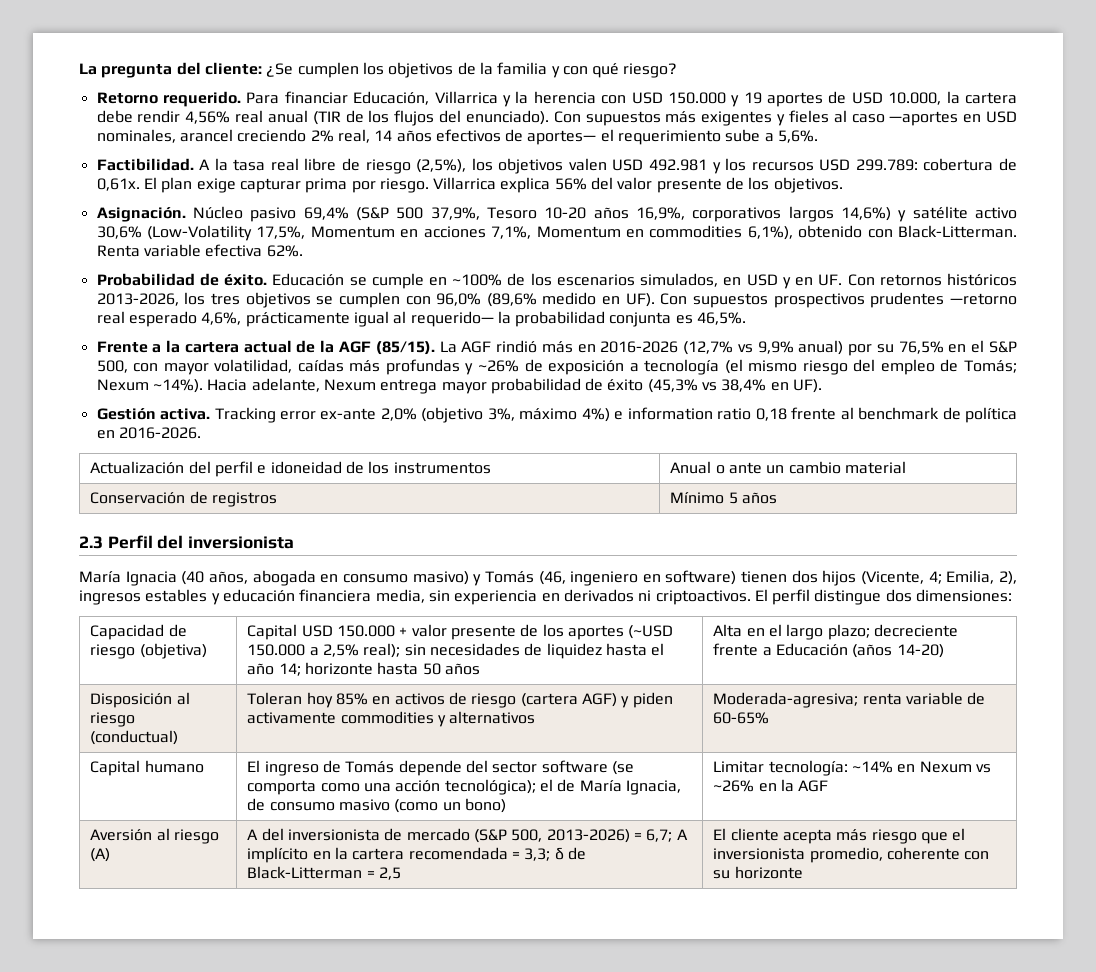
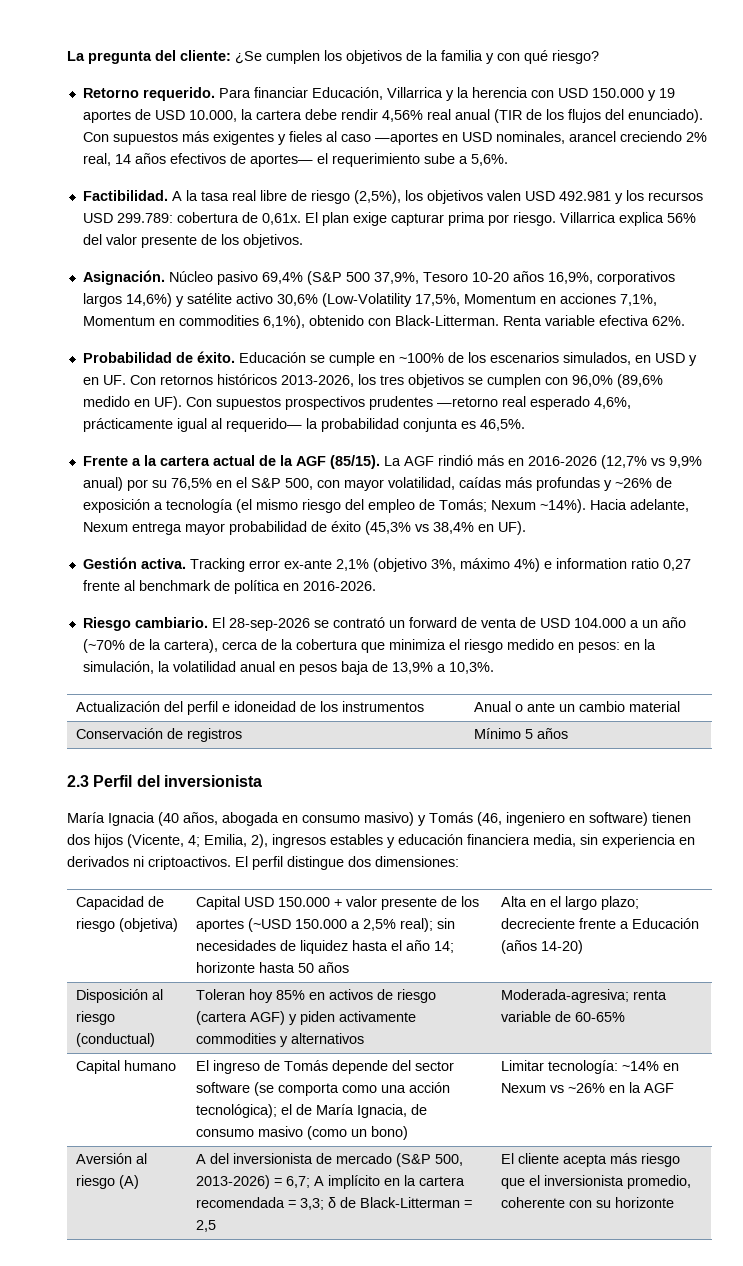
[380,408,417,421] 2,0% -> [335,559,369,571] 2,1%
[755,408,787,421] 0,18 -> [662,559,691,571] 0,27
(201, 433) none -> [82,617,686,631] [82,639,656,653] [82,661,494,675] // Riesgo cambiario. El 28-sep-2026 se contrató un forward de venta de USD 104.000 a un año (~70% de la cartera), cerca de la cobertura que minimiza el riesgo medido en pesos: en la simulación, la volatilidad anual en pesos baja de 13,9% a 10,3%.

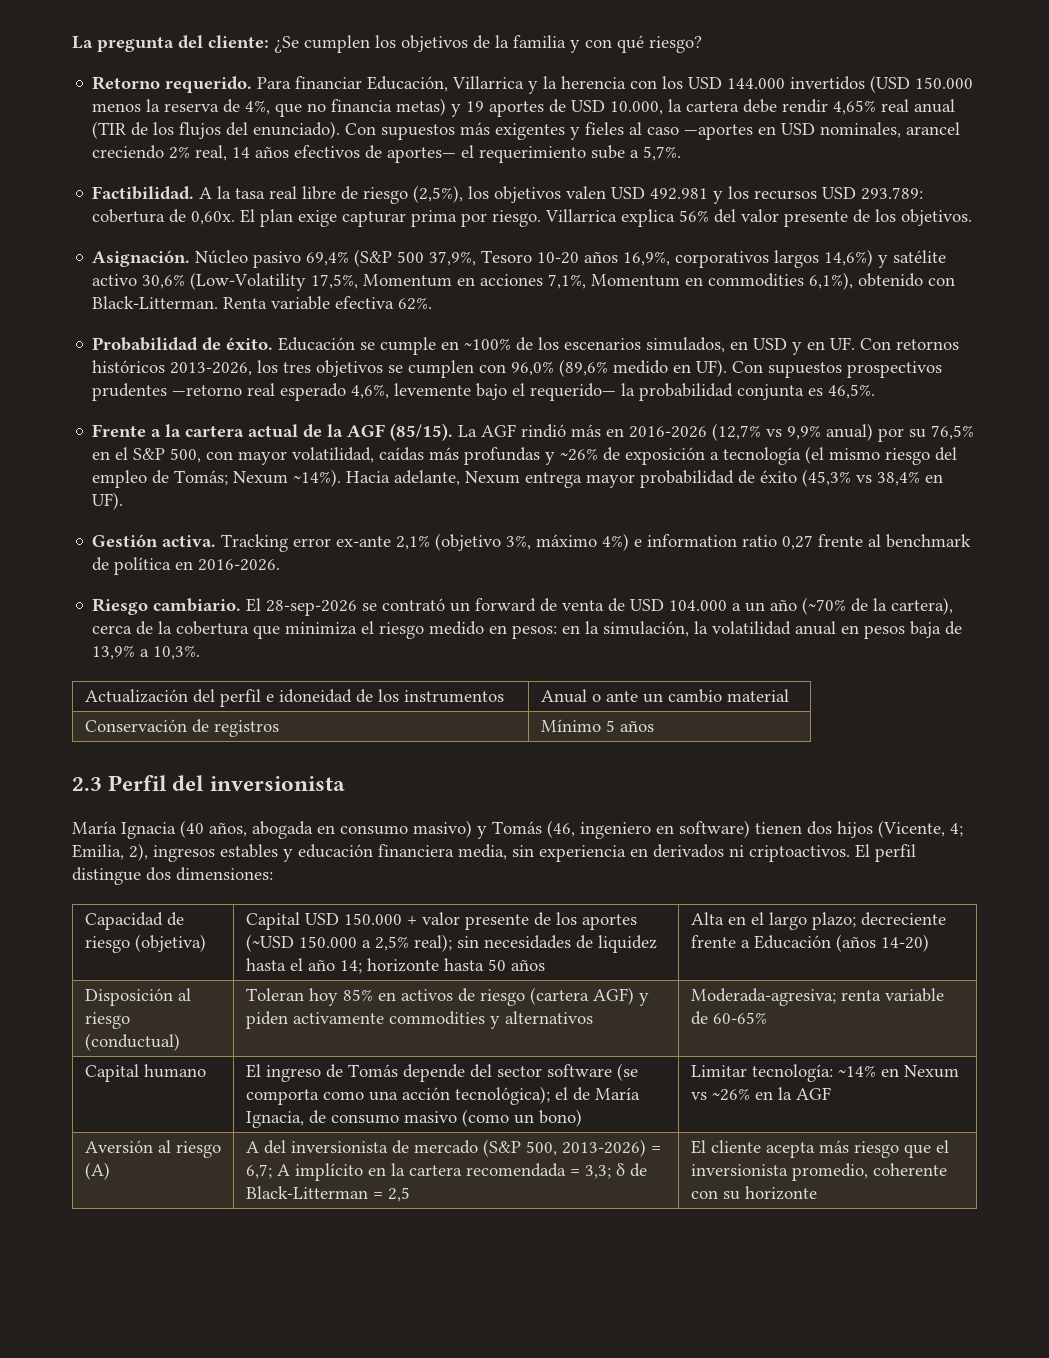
[557,88,644,98] USD 150.000 -> [662,75,974,93] [92,98,447,117] los USD 144.000 invertidos (USD 150.000 menos la reserva de 4%, que no financia metas)
[381,110,423,122] 4,56% -> [833,100,877,115] 4,65%
[470,154,508,166] 5,6%. -> [643,146,682,161] 5,7%.
[116,213,173,223] 299.789: -> [861,187,924,200] 293.789:
[261,213,301,225] 0,61x. -> [191,211,236,225] 0,60x.
[82,418,222,432] prácticamente igual al -> [394,383,526,400] levemente bajo el

